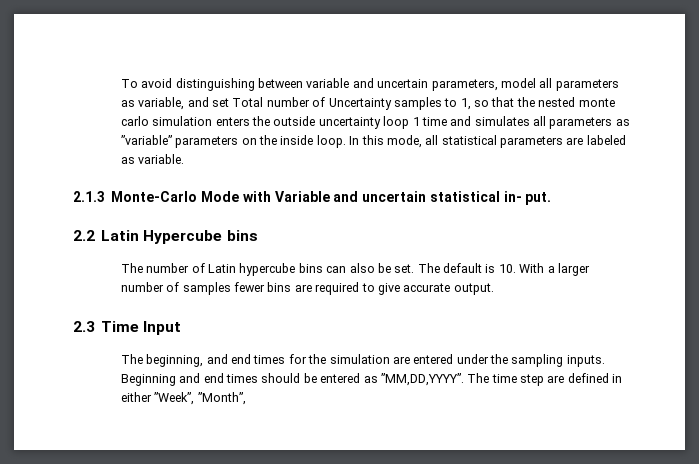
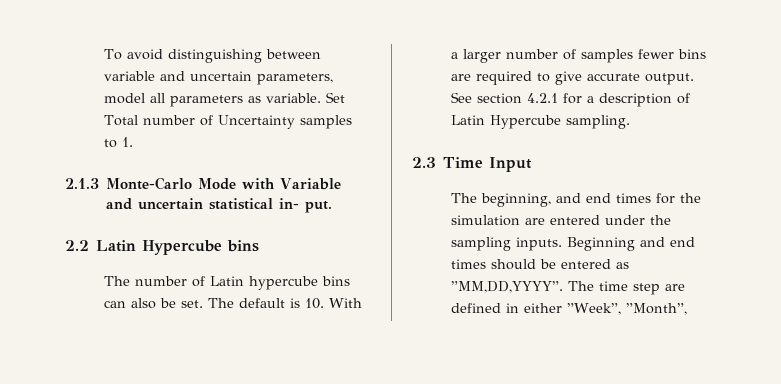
[138,97,230,110] variable, and set -> [266,92,346,103] variable. Set
[460,97,615,110] [120,116,630,129] [120,135,626,148] [120,154,185,164] 1, so that the nested monte carlo simulation enters the outside uncertainty loop 1 time and simulates all parameters as ”variable” parameters on the inside loop. In this mode, all statistical parameters are labeled as variable. -> [122,137,134,147] 1.
(494, 289) none -> [451,92,691,107] [451,115,631,129] See section 4.2.1 for a description of Latin Hypercube sampling.

